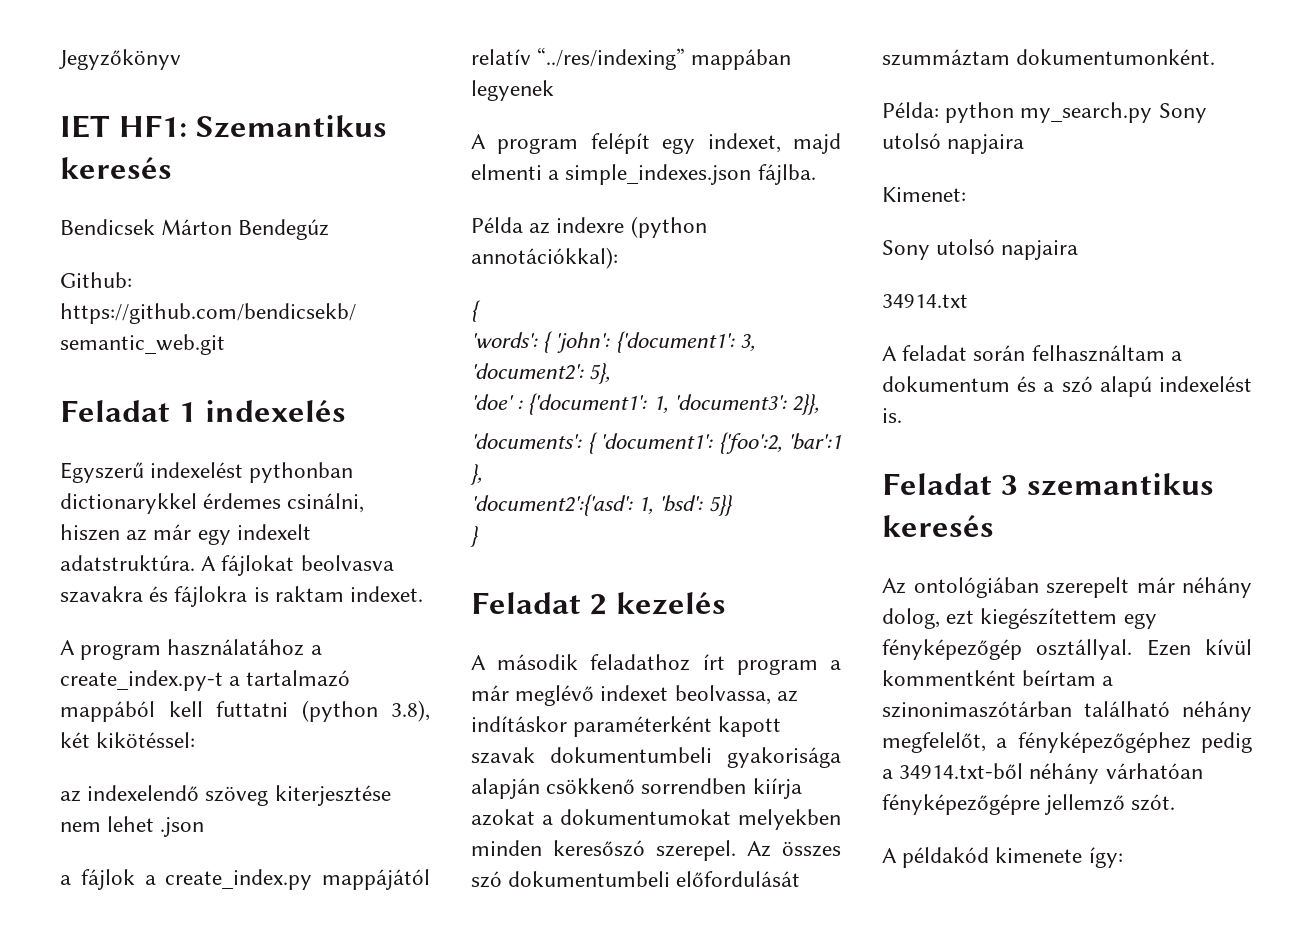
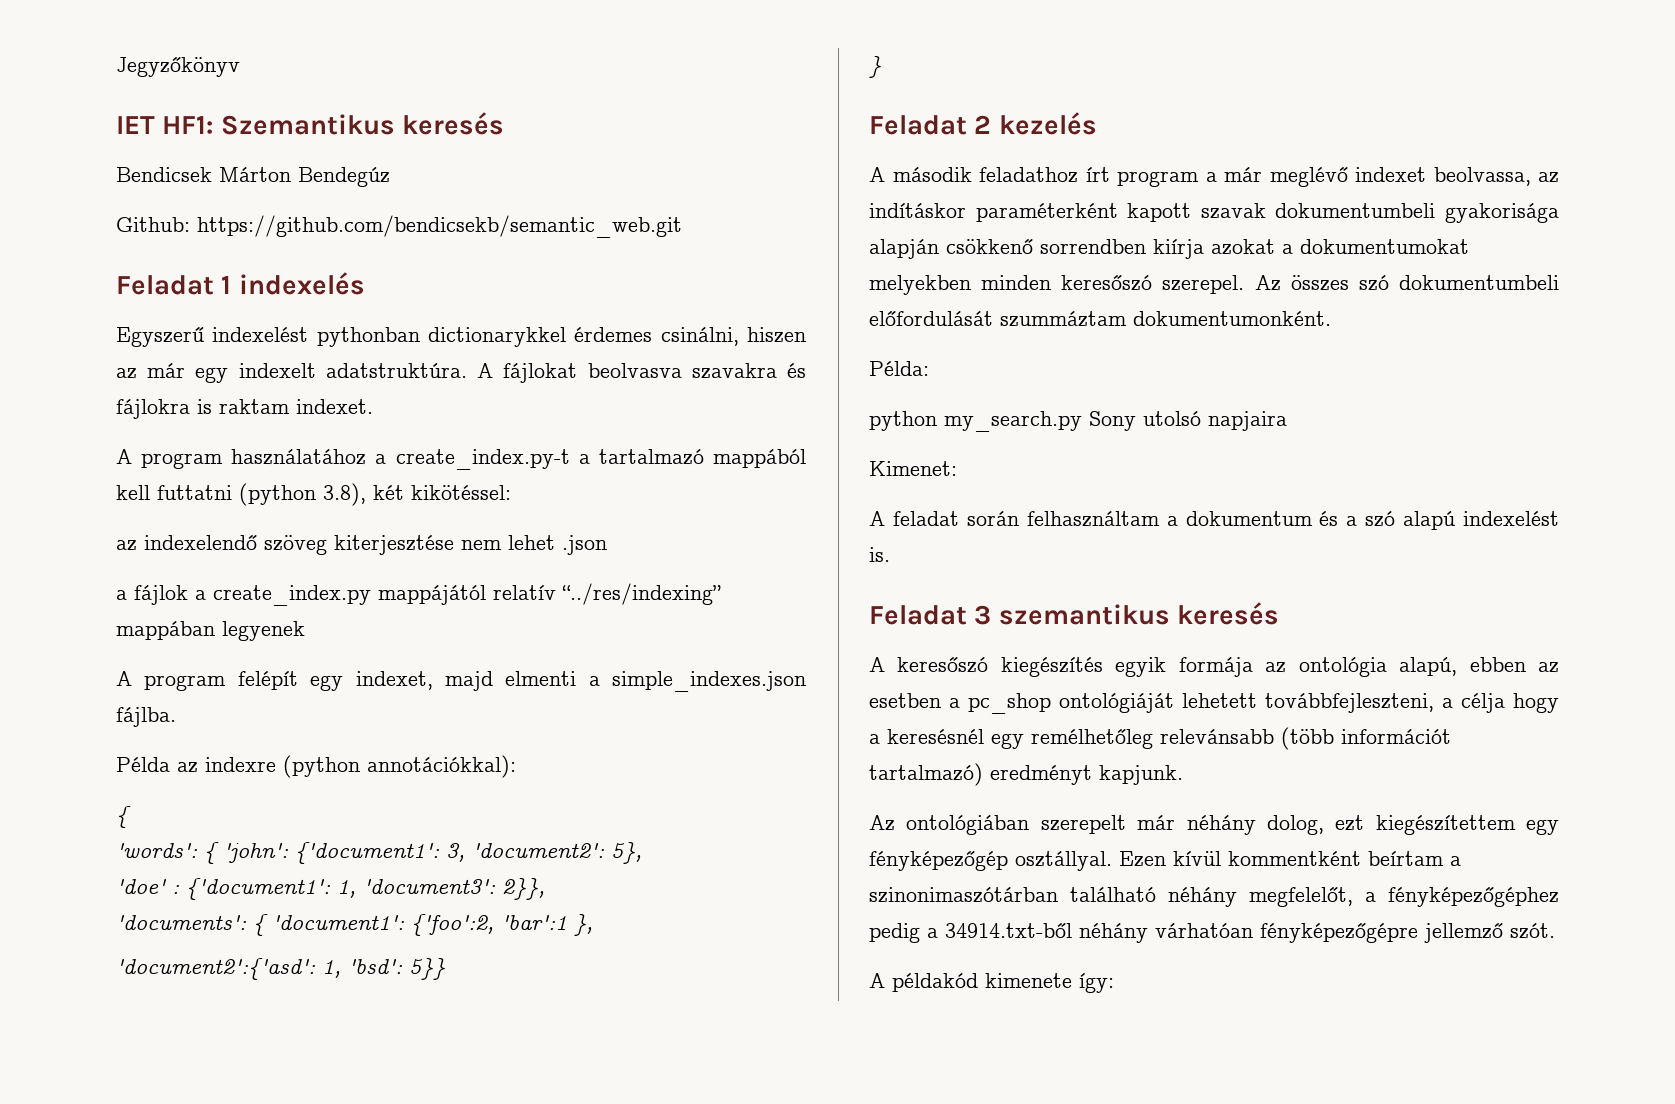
(939, 110) none -> (929, 368) //
[882,239,1079,260] [882,294,968,308] // Sony utolsó napjaira // 34914.txt -> (957, 468) none
(994, 526) none -> [869,657,1559,677] [869,693,1559,714] [869,727,1451,750] [869,763,1183,786] // A keresőszó kiegészítés egyik formája az ontológia alapú, ebben az esetben a pc_shop ontológiáját lehetett továbbfejleszteni, a célja hogy a keresésnél egy remélhetőleg relevánsabb (több információt tartalmazó) eredményt kapjunk.

